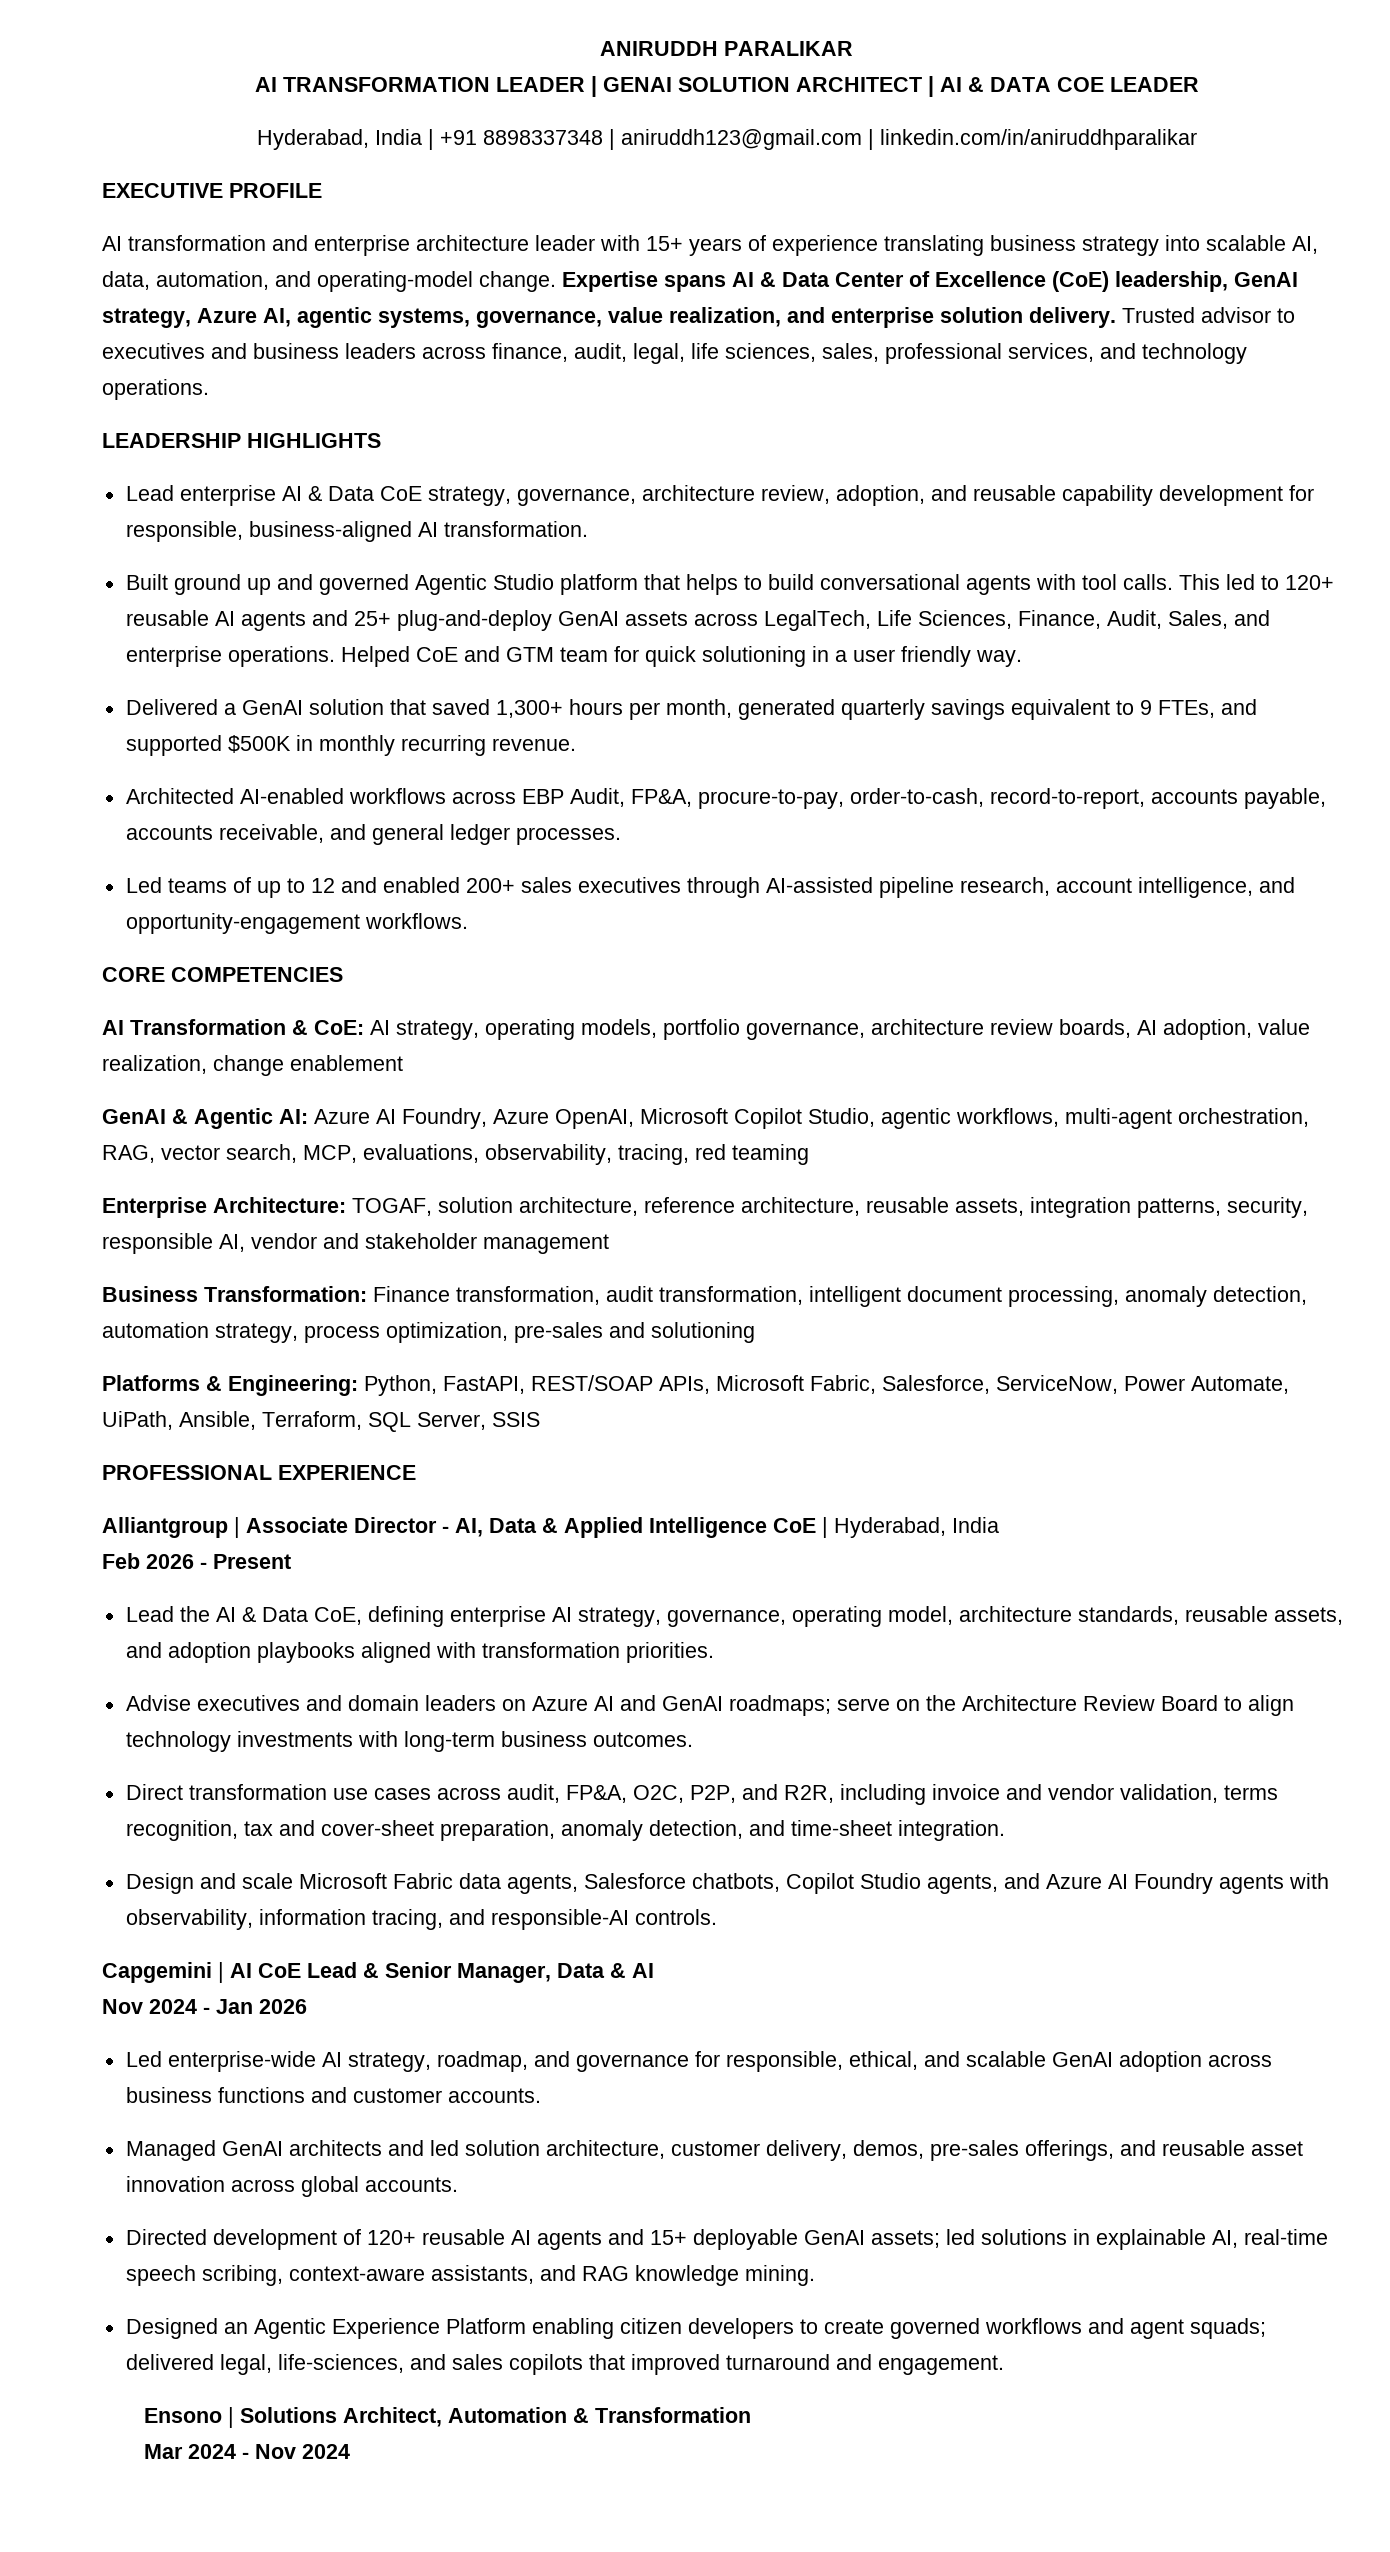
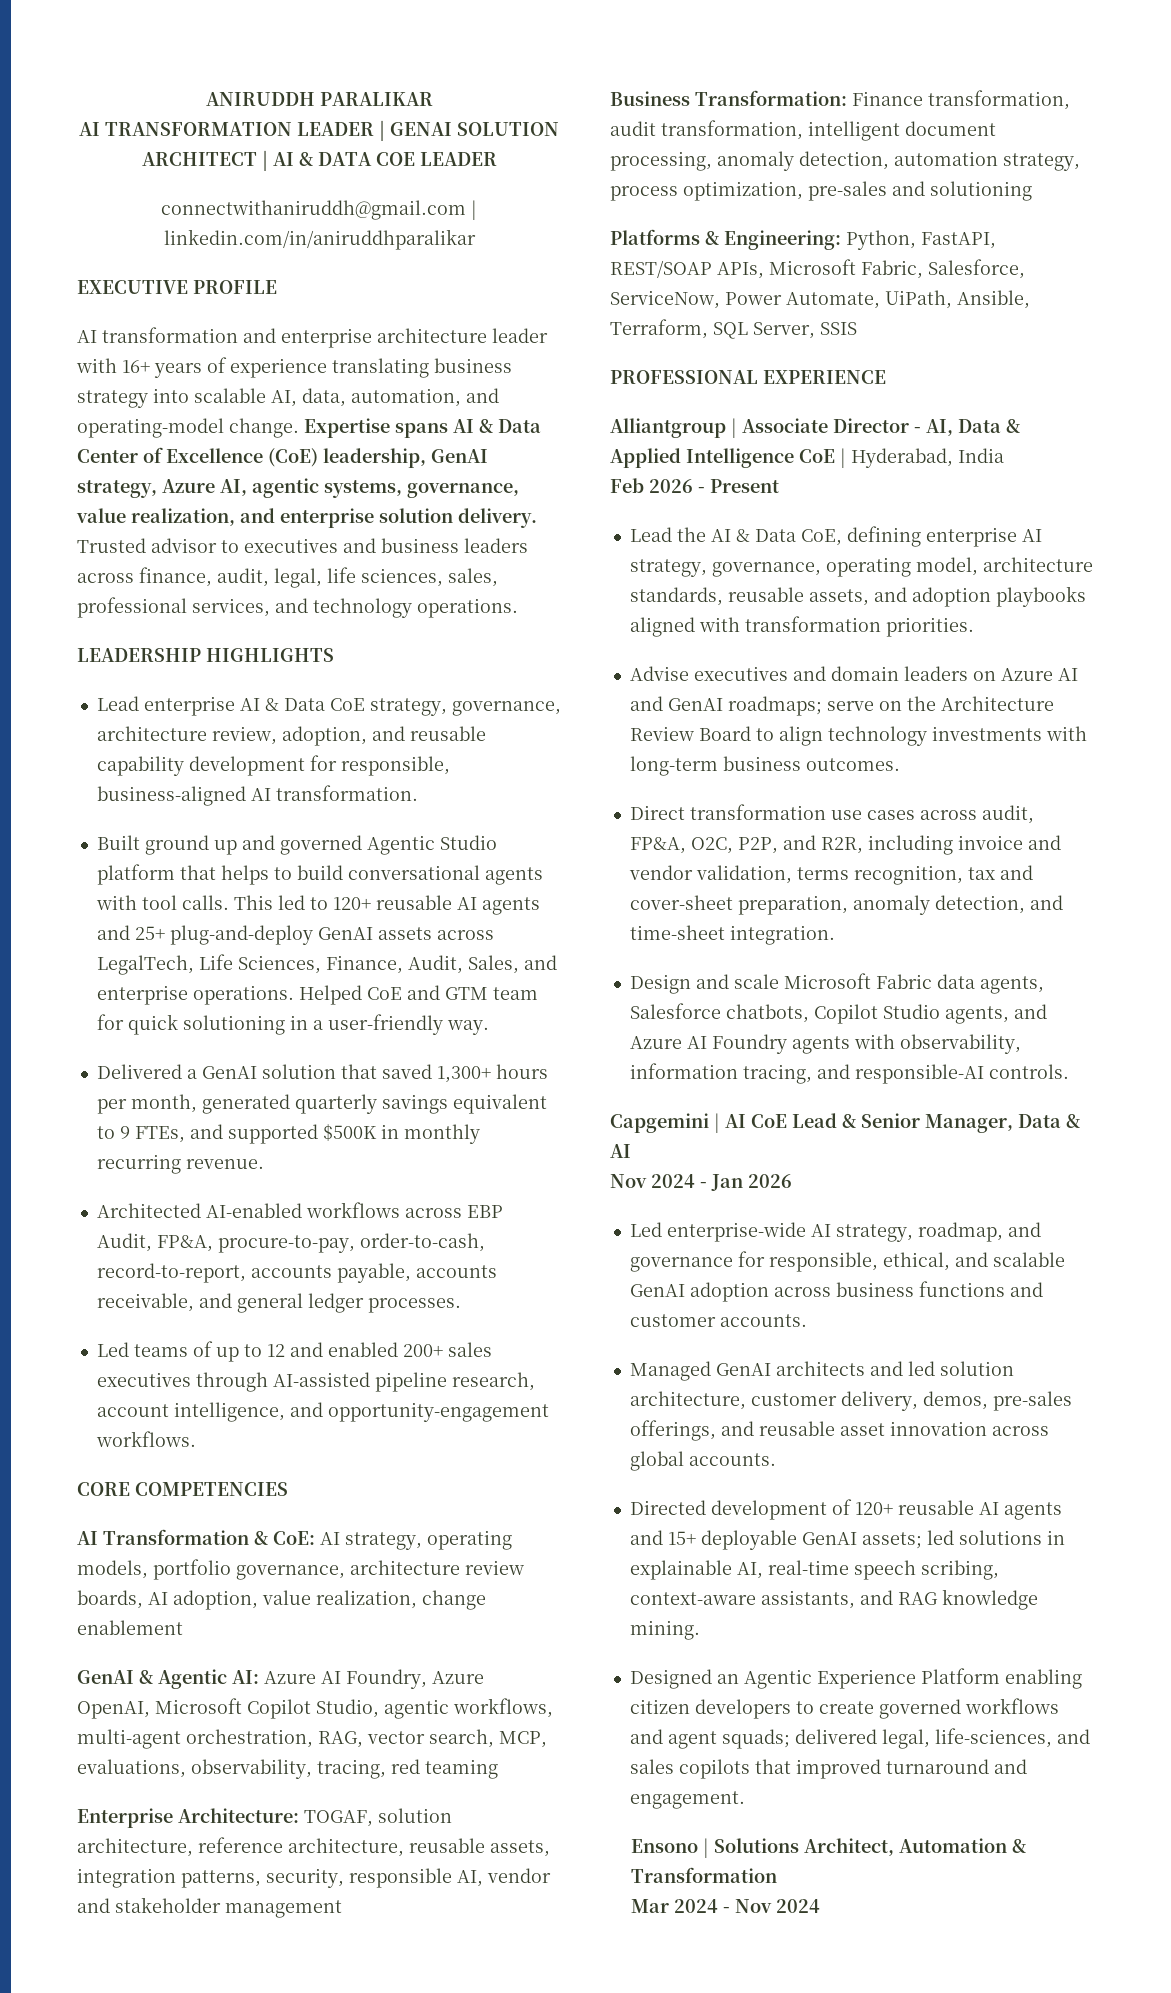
[256,129,862,150] Hyderabad, India | +91 8898337348 | aniruddh123@gmail.com -> [161,200,466,220] connectwithaniruddh@gmail.com
[646,236,683,251] 15+ -> [122,360,150,373] 16+
[852,646,971,667] user friendly -> [327,1014,443,1035] user-friendly

